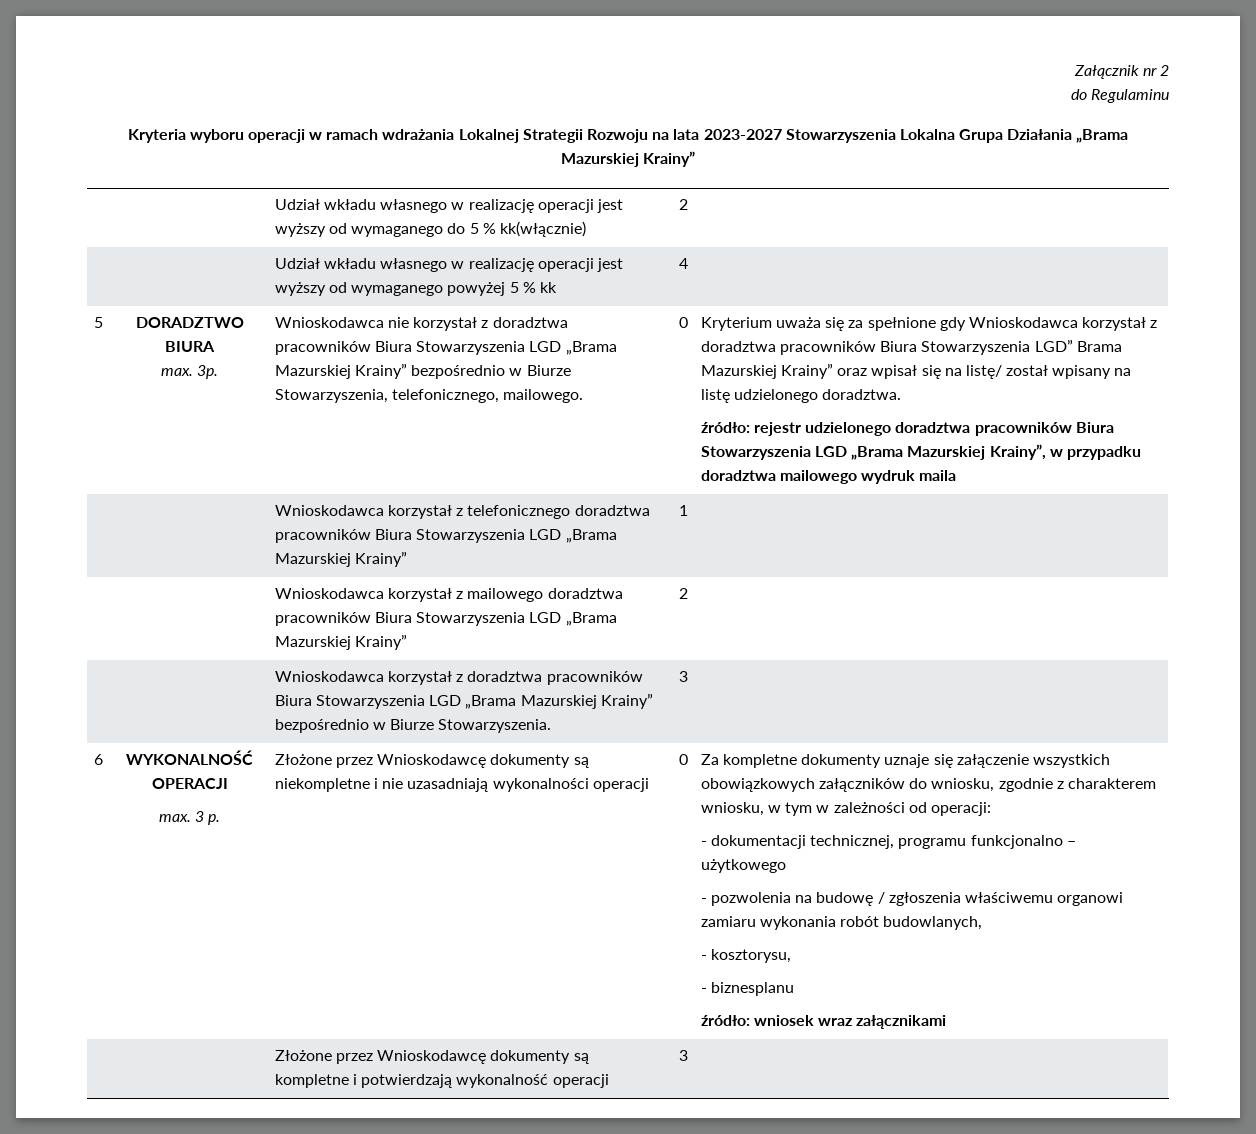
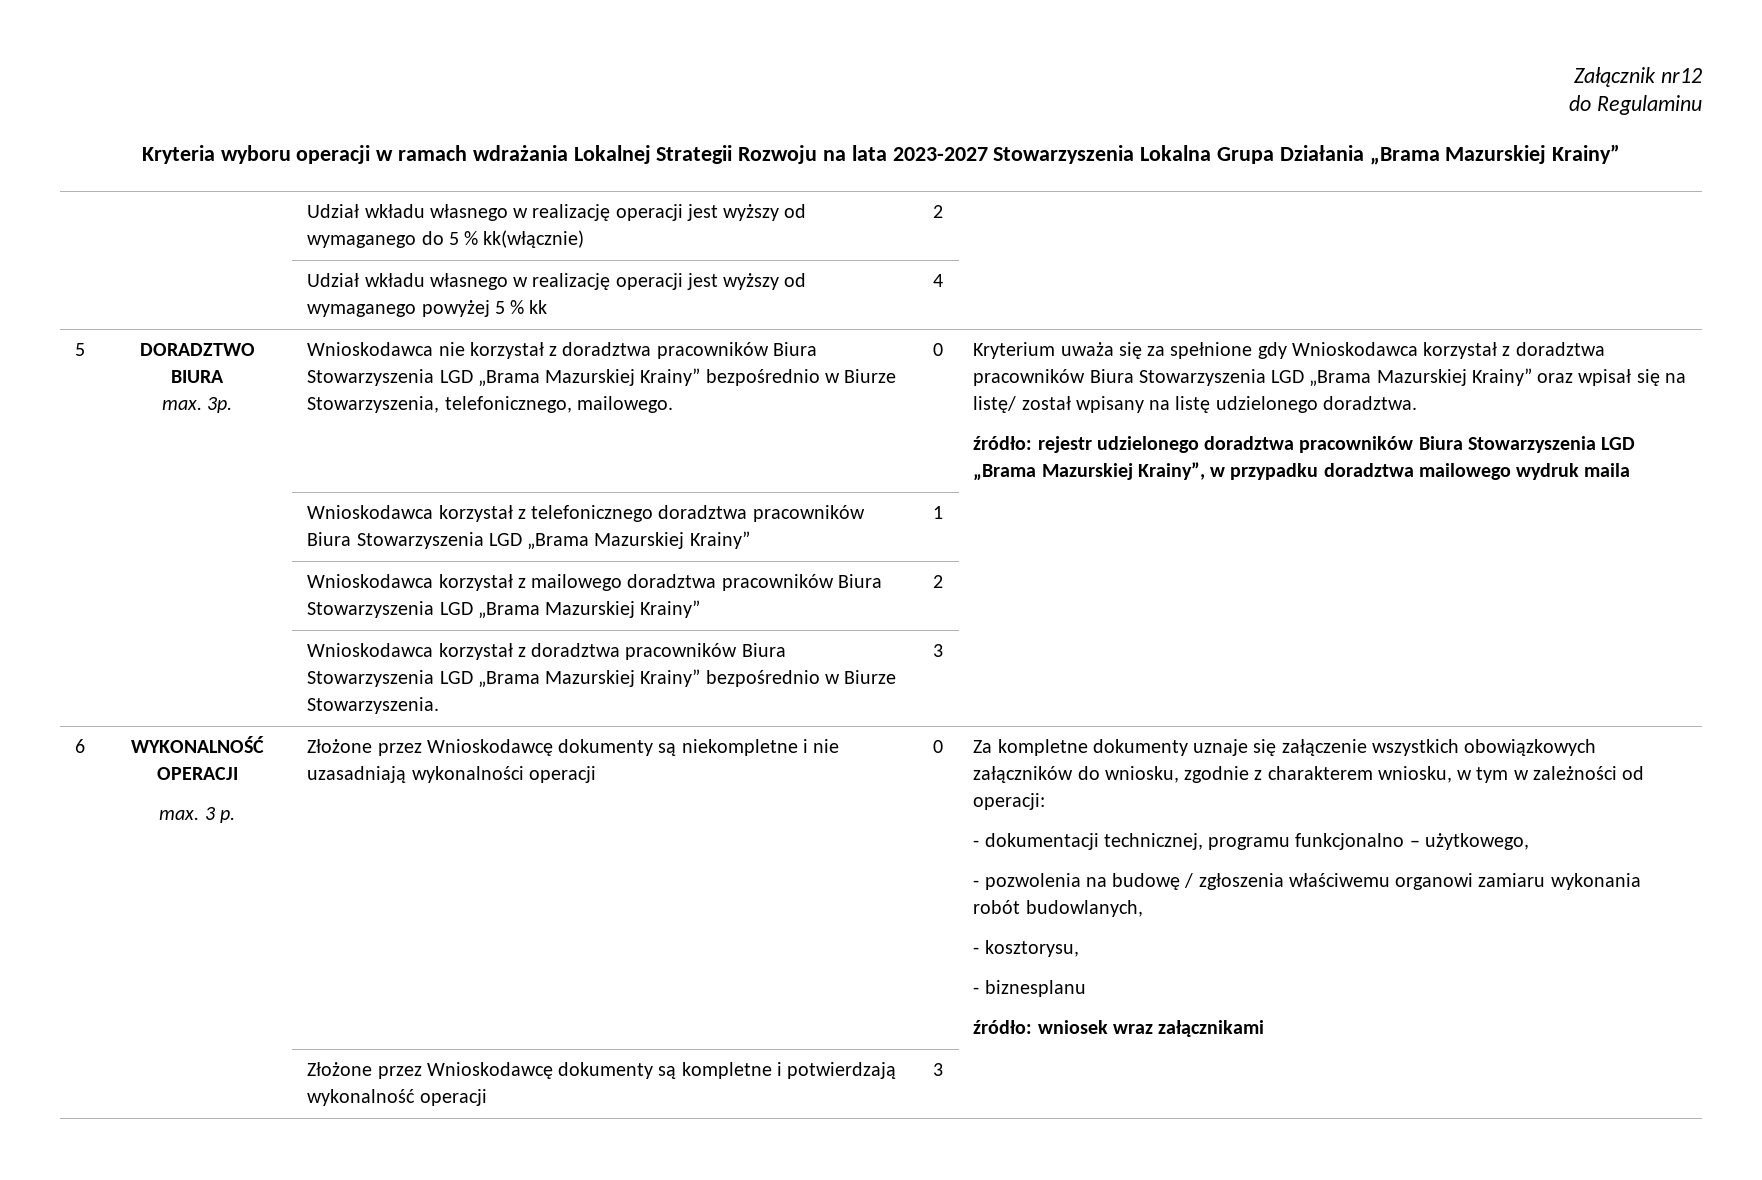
[1142,65,1169,76] nr 2 -> [1661,68,1702,83] nr12
[1034,339,1122,352] LGD” Brama -> [1271,370,1372,387] LGD „Brama
[700,859,786,873] użytkowego -> [1424,833,1529,850] użytkowego,

